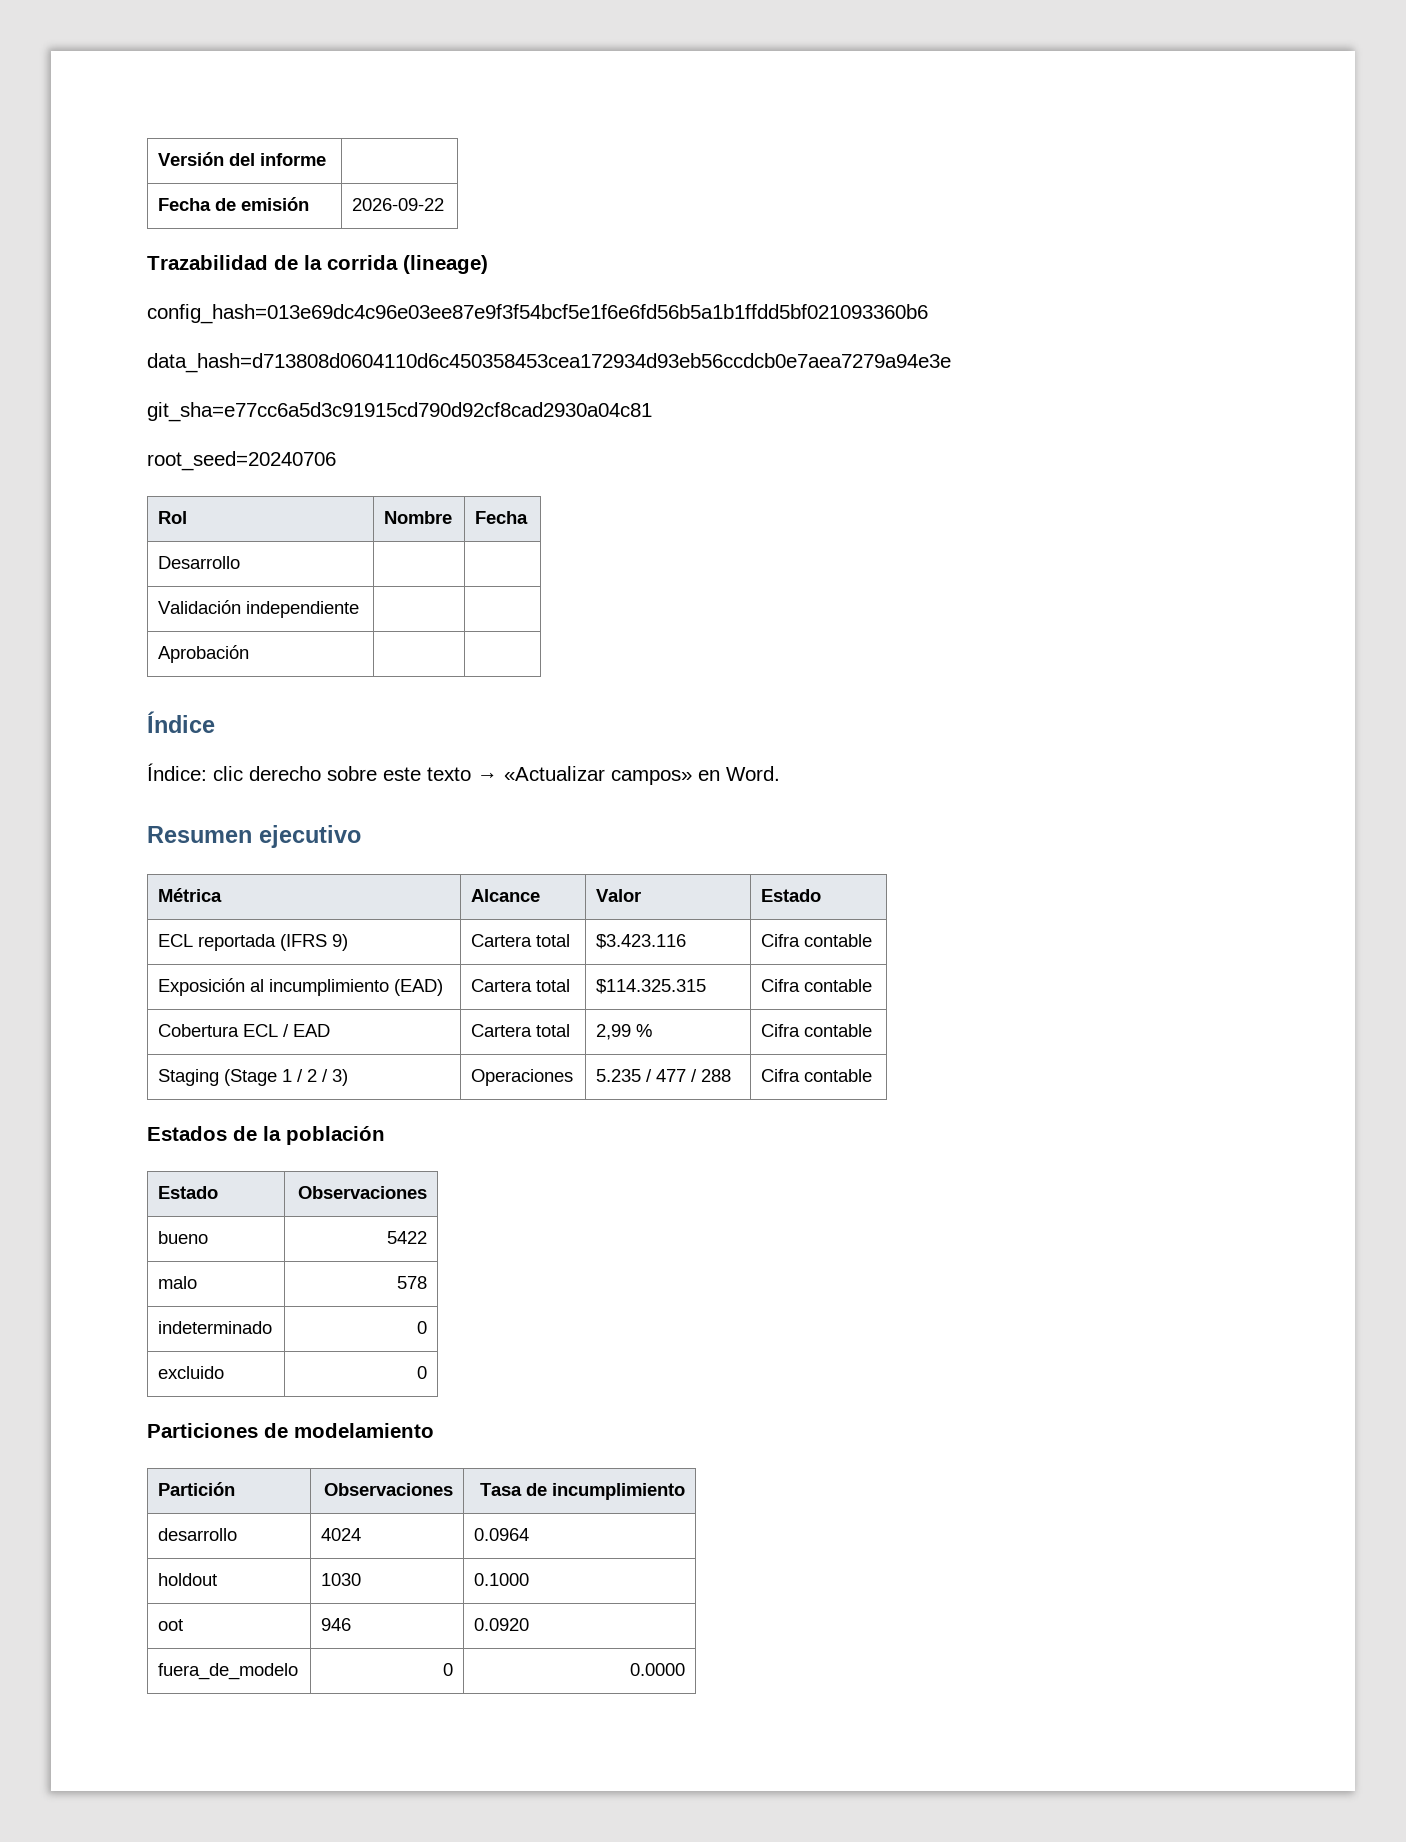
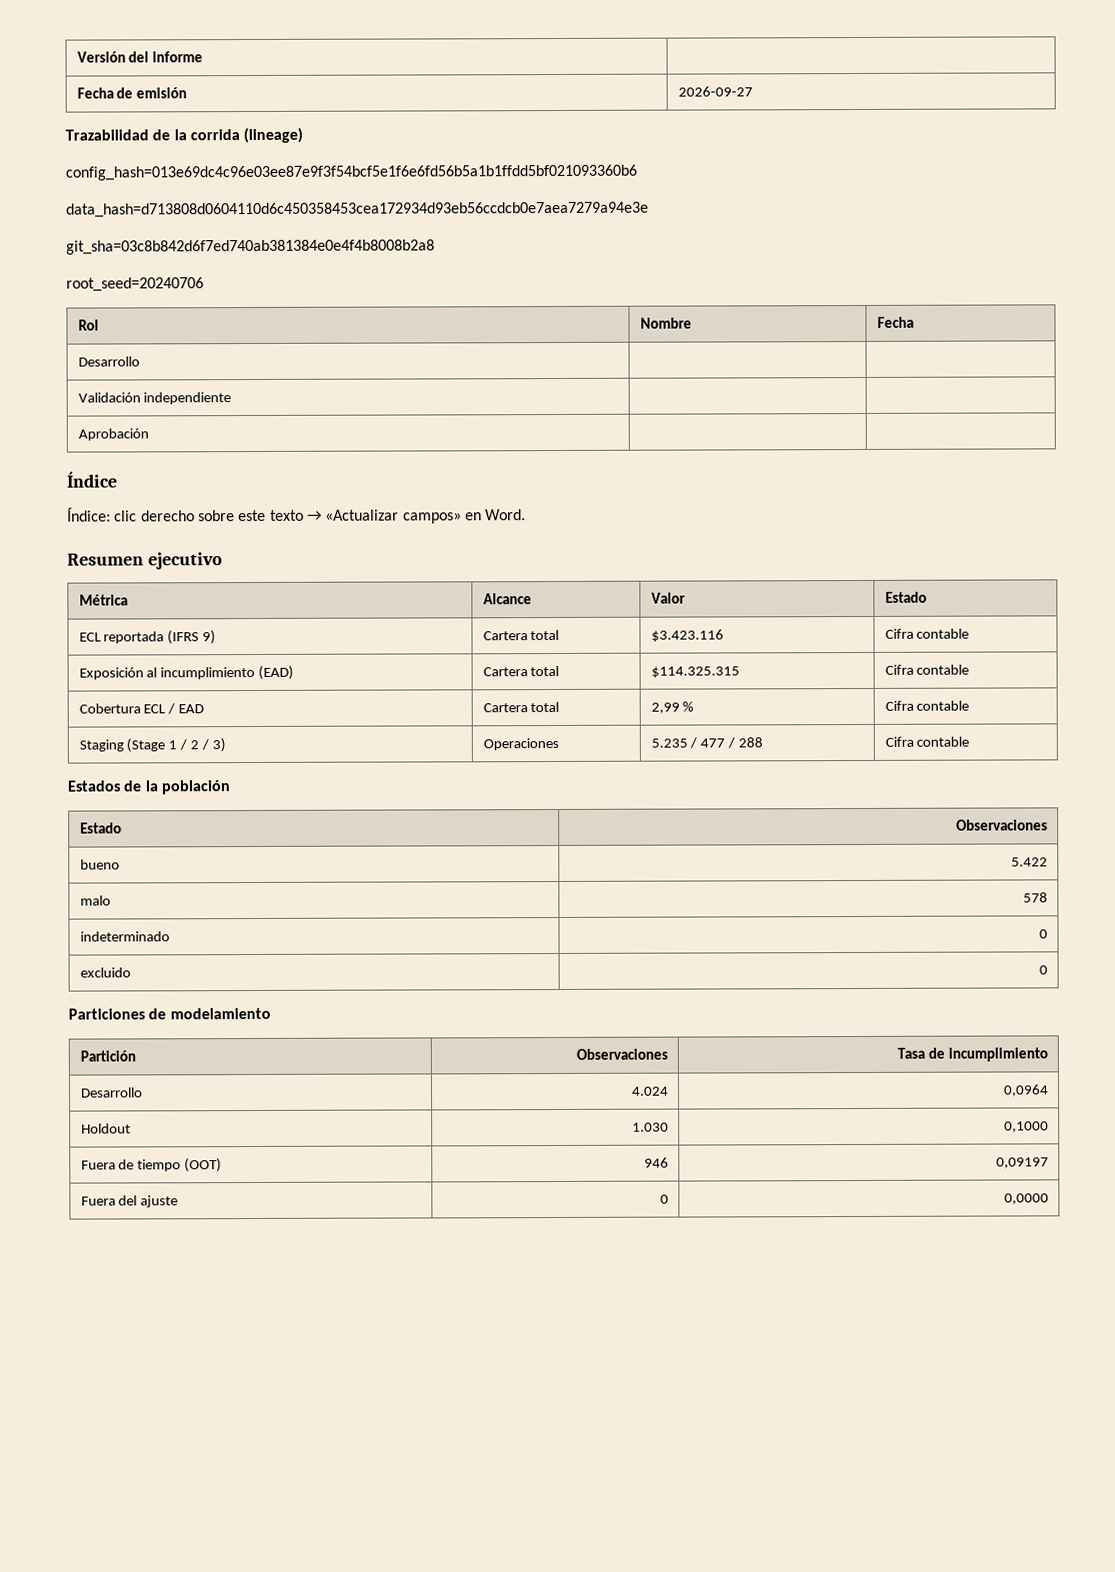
[352,198,445,211] 2026-09-22 -> [677,86,753,97] 2026-09-27
[147,402,652,422] git_sha=e77cc6a5d3c91915cd790d92cf8cad2930a04c81 -> [66,239,435,255] git_sha=03c8b842d6f7ed740ab381384e0e4f4b8008b2a8
[386,1231,427,1244] 5422 -> [1010,857,1048,867] 5.422
[158,1528,238,1541] [321,1528,362,1541] [474,1528,530,1541] [158,1573,218,1586] [321,1573,362,1586] [474,1573,530,1586] [158,1619,184,1631] [321,1618,352,1631] [474,1618,530,1631] [158,1663,299,1680] desarrollo | 4024 | 0.0964 // holdout | 1030 | 0.1000 // oot | 946 | 0.0920 // fuera_de_modelo -> [79,1087,143,1098] [630,1086,669,1096] [1002,1084,1049,1097] [80,1123,131,1134] [631,1122,669,1132] [1003,1121,1049,1133] [80,1158,223,1173] [643,1157,669,1168] [995,1157,1049,1169] [80,1195,179,1208] Desarrollo | 4.024 | 0,0964 // Holdout | 1.030 | 0,1000 // Fuera de tiempo (OOT) | 946 | 0,09197 // Fuera del ajuste
[629,1663,685,1676] 0.0000 -> [1003,1193,1049,1205] 0,0000

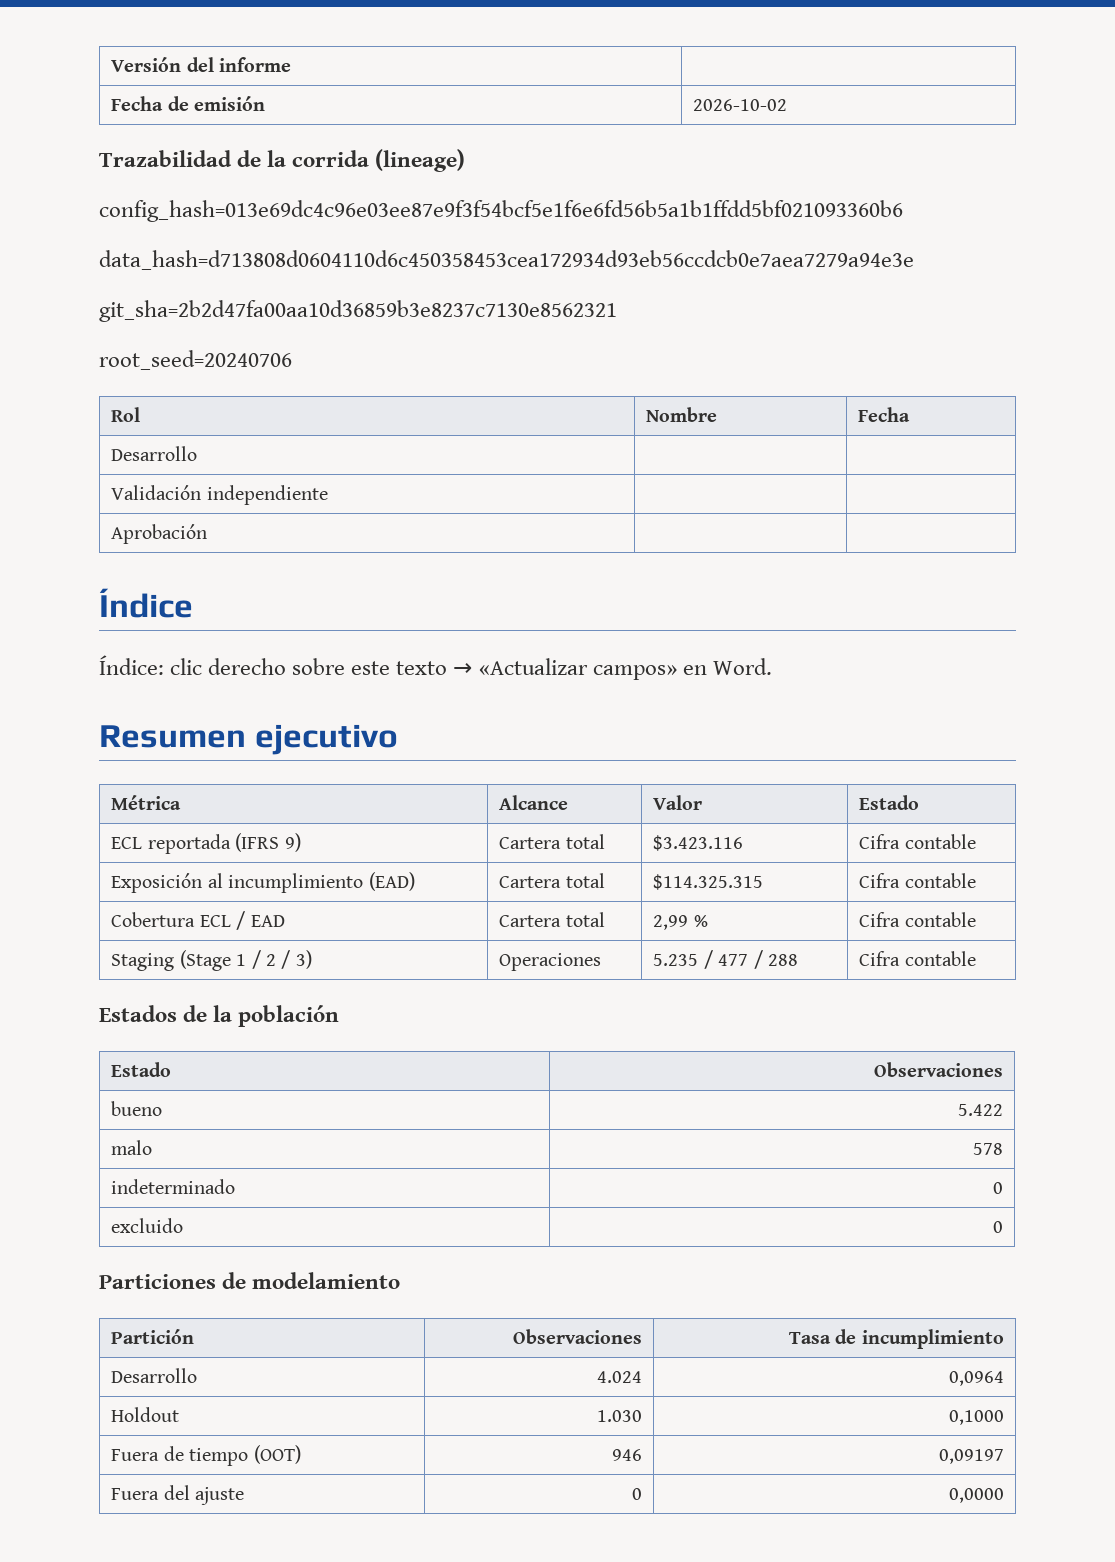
[677,86,753,97] 2026-09-27 -> [693,99,788,111] 2026-10-02
[66,239,435,255] git_sha=03c8b842d6f7ed740ab381384e0e4f4b8008b2a8 -> [99,300,617,322] git_sha=2b2d47fa00aa10d36859b3e8237c7130e8562321

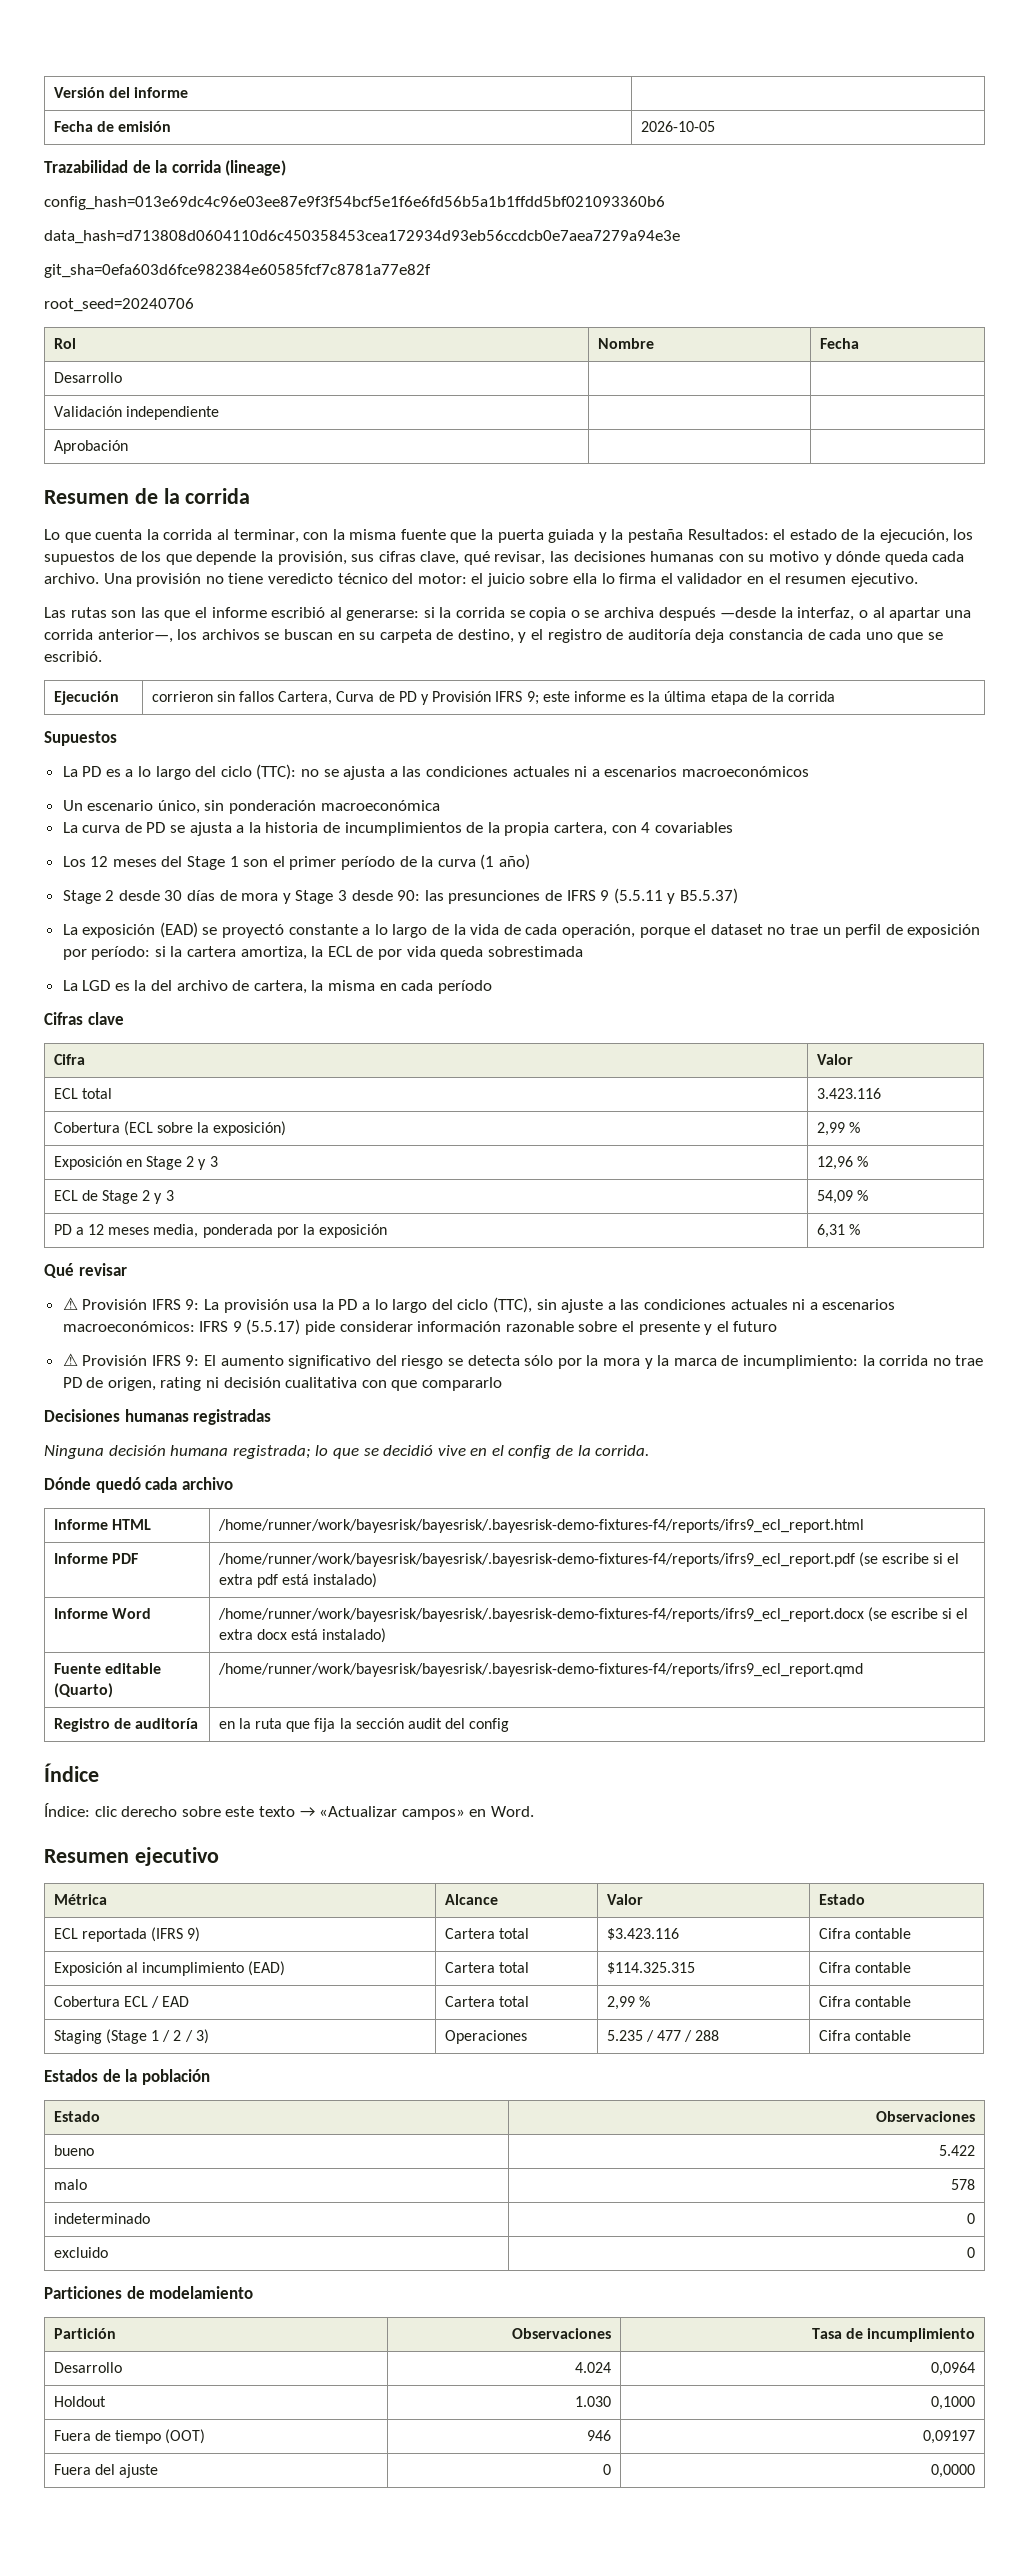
[693,99,788,111] 2026-10-02 -> [640,121,715,132] 2026-10-05
[99,300,617,322] git_sha=2b2d47fa00aa10d36859b3e8237c7130e8562321 -> [44,264,431,278] git_sha=0efa603d6fce982384e60585fcf7c8781a77e82f
(208, 534) none -> [44,488,251,504] [44,529,974,543] [44,551,965,565] [44,573,918,587] [44,607,971,621] [44,629,943,643] [44,651,102,662] [53,691,119,705] [151,691,836,705] [44,731,117,746] [62,764,809,780] [62,800,440,814] [62,822,733,836] [62,854,530,870] [62,888,738,904] [62,922,981,938] [62,946,583,960] [62,980,492,994] [44,1012,124,1025] [53,1054,85,1065] [816,1054,853,1065] [53,1088,112,1099] [816,1088,881,1099] [53,1121,287,1136] [816,1122,860,1136] [53,1156,218,1170] [816,1156,868,1170] [53,1190,174,1204] [816,1190,868,1204] [53,1224,388,1238] [816,1224,860,1238] [44,1263,127,1278] [62,1297,896,1313] [62,1319,778,1335] [62,1353,984,1369] [62,1377,503,1391] [44,1409,272,1425] [44,1445,650,1459] [44,1477,233,1493] [53,1519,151,1530] [217,1519,864,1533] [53,1553,138,1564] [217,1552,960,1567] [218,1573,378,1588] [53,1608,151,1619] [217,1607,969,1622] [218,1628,387,1643] [53,1663,161,1674] [53,1683,113,1698] [217,1663,863,1677] [53,1718,199,1732] [218,1718,510,1732] // Resumen de la corrida // Lo que cuenta la corrida al terminar, con la misma fuente que la puerta guiada y la pestaña Resultados: el estado de la ejecución, los supuestos de los que depende la provisión, sus cifras clave, qué revisar, las decisiones humanas con su motivo y dónde queda cada archivo. Una provisión no tiene veredicto técnico del motor: el juicio sobre ella lo firma el validador en el resumen ejecutivo. // Las rutas son las que el informe escribió al generarse: si la corrida se copia o se archiva después —desde la interfaz, o al apartar una corrida anterior—, los archivos se buscan en su carpeta de destino, y el registro de auditoría deja constancia de cada uno que se escribió. // Ejecución | corrieron sin fallos Cartera, Curva de PD y Provisión IFRS 9; este informe es la última etapa de la corrida // Supuestos // La PD es a lo largo del ciclo (TTC): no se ajusta a las condiciones actuales ni a escenarios macroeconómicos // Un escenario único, sin ponderación macroeconómica // La curva de PD se ajusta a la historia de incumplimientos de la propia cartera, con 4 covariables // Los 12 meses del Stage 1 son el primer período de la curva (1 año) // Stage 2 desde 30 días de mora y Stage 3 desde 90: las presunciones de IFRS 9 (5.5.11 y B5.5.37) // La exposición (EAD) se proyectó constante a lo largo de la vida de cada operación, porque el dataset no trae un perfil de exposición por período: si la cartera amortiza, la ECL de por vida queda sobrestimada // La LGD es la del archivo de cartera, la misma en cada período // Cifras clave // Cifra | Valor // ECL total | 3.423.116 // Cobertura (ECL sobre la exposición) | 2,99 % // Exposición en Stage 2 y 3 | 12,96 % // ECL de Stage 2 y 3 | 54,09 % // PD a 12 meses media, ponderada por la exposición | 6,31 % // Qué revisar // ⚠ Provisión IFRS 9: La provisión usa la PD a lo largo del ciclo (TTC), sin ajuste a las condiciones actuales ni a escenarios macroeconómicos: IFRS 9 (5.5.17) pide considerar información razonable sobre el presente y el futuro // ⚠ Provisión IFRS 9: El aumento significativo del riesgo se detecta sólo por la mora y la marca de incumplimiento: la corrida no trae PD de origen, rating ni decisión cualitativa con que compararlo // Decisiones humanas registradas // Ninguna decisión humana registrada; lo que se decidió vive en el config de la corrida. // Dónde quedó cada archivo // Informe HTML | /home/runner/work/bayesrisk/bayesrisk/.bayesrisk-demo-fixtures-f4/reports/ifrs9_ecl_report.html // Informe PDF | /home/runner/work/bayesrisk/bayesrisk/.bayesrisk-demo-fixtures-f4/reports/ifrs9_ecl_report.pdf (se escribe si el extra pdf está instalado) // Informe Word | /home/runner/work/bayesrisk/bayesrisk/.bayesrisk-demo-fixtures-f4/reports/ifrs9_ecl_report.docx (se escribe si el extra docx está instalado) // Fuente editable (Quarto) | /home/runner/work/bayesrisk/bayesrisk/.bayesrisk-demo-fixtures-f4/reports/ifrs9_ecl_report.qmd // Registro de auditoría | en la ruta que fija la sección audit del config

